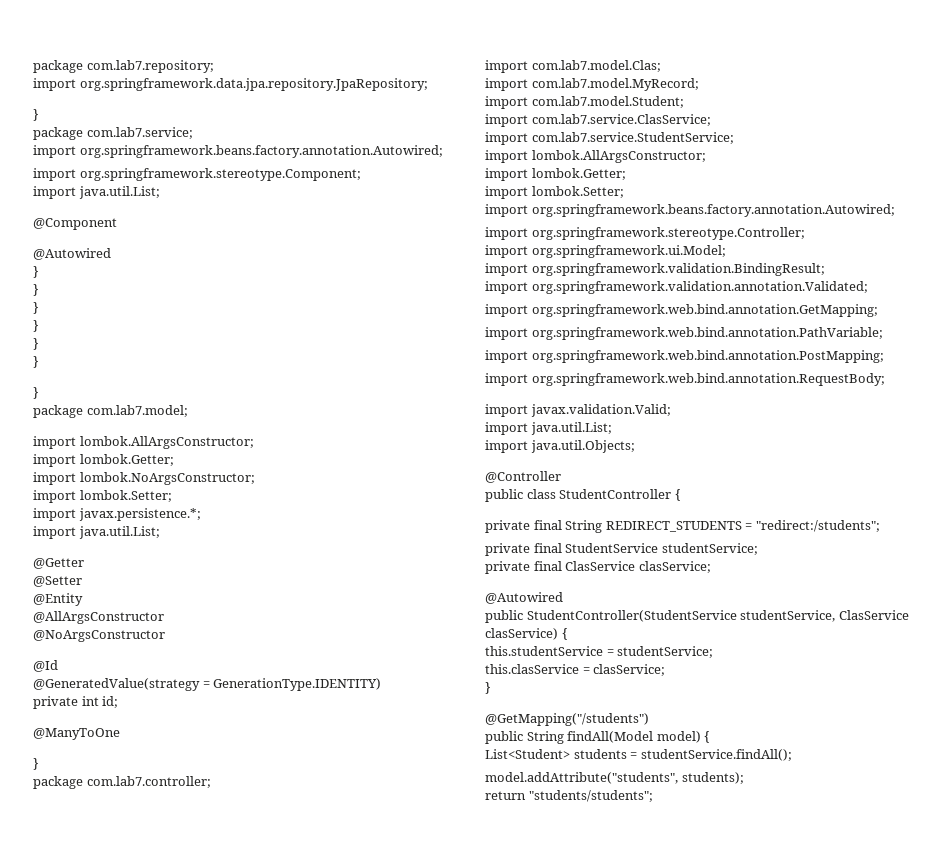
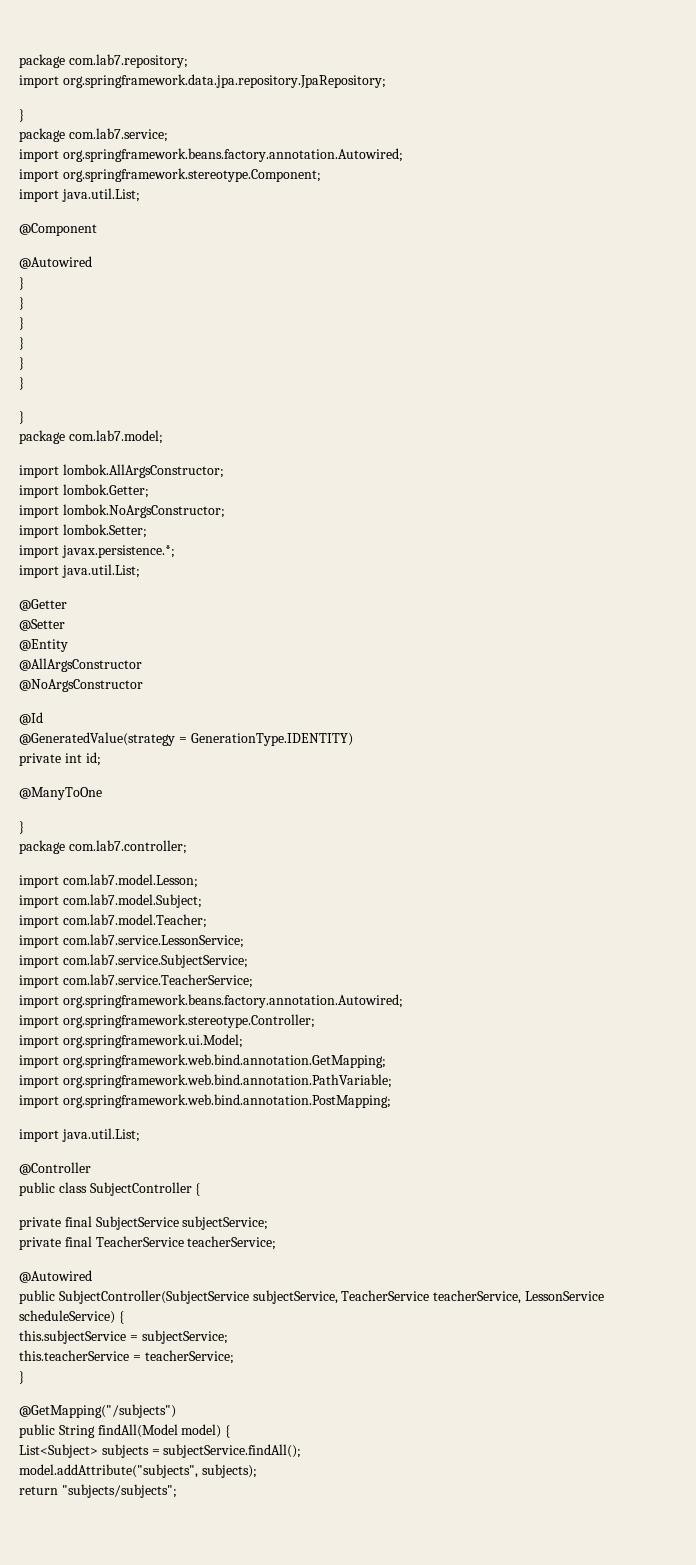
[531,60,661,72] [485,78,699,91] [485,96,684,109] [485,114,711,127] [485,132,734,145] [485,150,706,163] [485,168,626,181] [485,186,624,199] com.lab7.model.Clas; // import com.lab7.model.MyRecord; // import com.lab7.model.Student; // import com.lab7.service.ClasService; // import com.lab7.service.StudentService; // import lombok.AllArgsConstructor; // import lombok.Getter; // import lombok.Setter; -> [62,874,198,888] [19,894,202,908] [19,914,207,928] [19,934,244,948] [19,954,248,968] [19,974,253,988] com.lab7.model.Lesson; // import com.lab7.model.Subject; // import com.lab7.model.Teacher; // import com.lab7.service.LessonService; // import com.lab7.service.SubjectService; // import com.lab7.service.TeacherService;
[485,263,825,276] [485,281,868,294] // import org.springframework.validation.BindingResult; // import org.springframework.validation.annotation.Validated; -> (243, 1041) none
[485,373,885,386] [485,404,671,417] [485,422,612,435] [485,440,635,453] // import org.springframework.web.bind.annotation.RequestBody; // import javax.validation.Valid; // import java.util.List; // import java.util.Objects; -> [19,1128,140,1142] // import java.util.List;
[559,489,672,499] StudentController -> [89,1182,192,1196] SubjectController
[565,520,880,533] [485,543,758,556] [485,561,711,574] [485,592,563,604] [485,610,909,623] [485,628,568,640] [485,646,714,658] [485,664,666,676] [485,682,491,694] [485,713,649,726] String REDIRECT_STUDENTS = "redirect:/students"; // private final StudentService studentService; // private final ClasService clasService; // @Autowired // public StudentController(StudentService studentService, ClasService clasService) { // this.studentService = studentService; // this.clasService = clasService; // } // @GetMapping("/students") -> [95,1216,269,1230] [19,1236,277,1250] [19,1270,92,1283] [19,1290,604,1304] [19,1310,124,1324] [19,1330,228,1344] [19,1350,234,1364] [19,1371,24,1384] [19,1404,176,1418] SubjectService subjectService; // private final TeacherService teacherService; // @Autowired // public SubjectController(SubjectService subjectService, TeacherService teacherService, LessonService scheduleService) { // this.subjectService = subjectService; // this.teacherService = teacherService; // } // @GetMapping("/subjects")
[485,749,792,761] [485,772,744,784] List<Student> students = studentService.findAll(); // model.addAttribute("students", students); -> [19,1444,302,1458] [19,1464,257,1478] List<Subject> subjects = subjectService.findAll(); // model.addAttribute("subjects", subjects);
[528,790,653,802] "students/students"; -> [61,1484,177,1498] "subjects/subjects";

